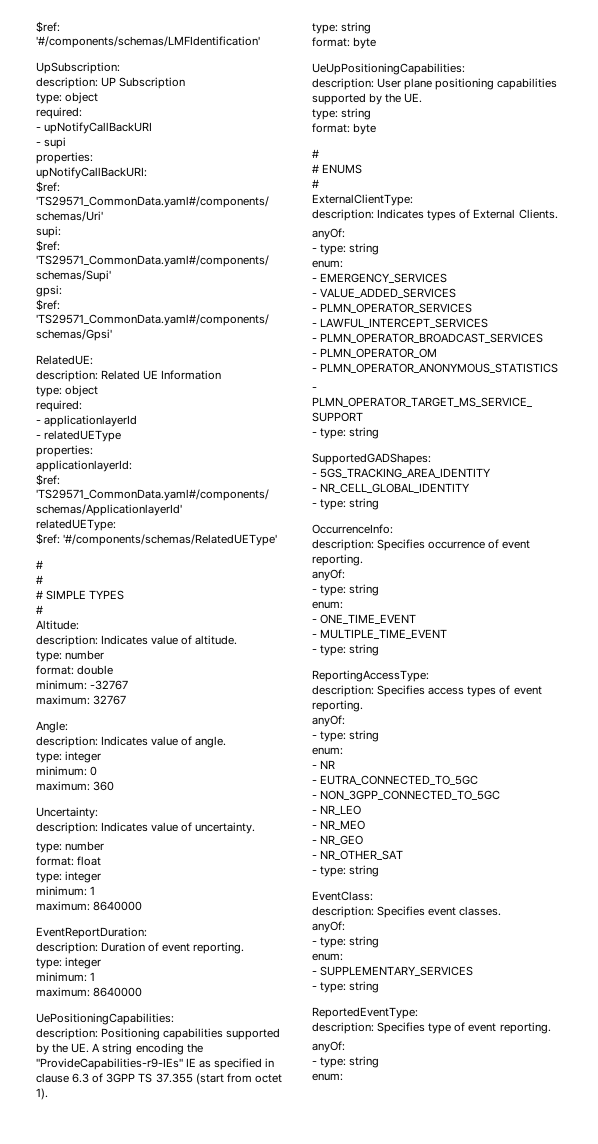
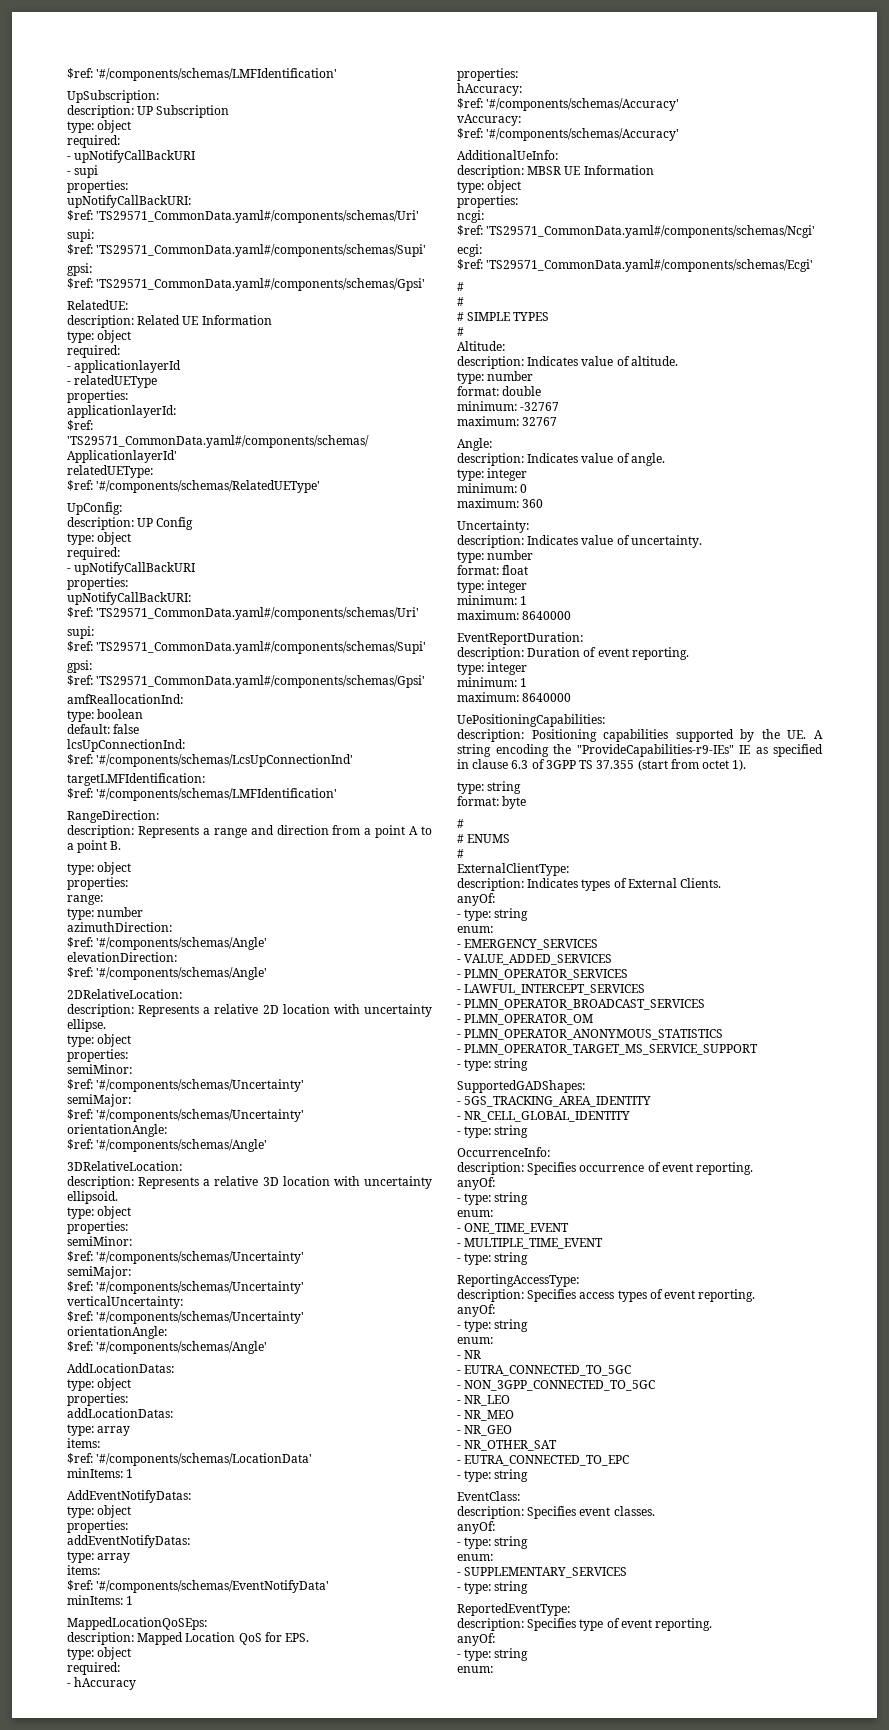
(278, 540) none -> [67,502,122,515] [67,517,194,530] [67,532,132,545] [67,547,120,560] [67,562,196,575] [67,577,128,590] [67,592,191,605] [67,607,420,620] [67,626,94,639] [67,641,427,654] [67,660,92,673] [67,675,426,688] [67,694,183,704] [67,709,144,722] [67,724,140,734] [67,739,185,752] [67,754,354,767] [67,773,205,786] [67,788,338,801] [67,810,159,823] [67,825,432,838] [67,840,122,853] [67,862,132,875] [67,877,128,890] [67,895,103,905] [67,907,144,920] [67,922,172,932] [67,937,268,950] [67,952,177,962] [67,967,268,980] [67,989,182,999] [67,1004,432,1017] [67,1019,106,1032] [67,1034,132,1047] [67,1049,128,1062] [67,1064,132,1074] [67,1079,305,1092] [67,1094,131,1107] [67,1109,305,1122] [67,1124,167,1137] [67,1139,268,1152] [67,1161,182,1171] [67,1176,432,1189] [67,1191,118,1204] [67,1206,132,1219] [67,1221,128,1234] [67,1236,132,1246] [67,1251,305,1264] [67,1266,131,1279] [67,1281,305,1294] [67,1296,183,1309] [67,1311,305,1324] [67,1326,167,1339] [67,1341,268,1354] [67,1363,174,1373] [67,1378,132,1391] [67,1393,128,1406] [67,1408,173,1418] [67,1424,131,1436] [67,1438,100,1448] [67,1453,313,1466] [67,1468,134,1478] [67,1490,191,1503] [67,1505,132,1518] [67,1520,128,1533] [67,1535,190,1548] [67,1551,131,1563] [67,1565,100,1575] [67,1580,330,1593] [67,1595,134,1605] [67,1617,207,1630] [67,1632,310,1645] [67,1647,132,1660] [67,1662,120,1675] [67,1677,137,1690] [457,68,518,81] [457,83,522,96] [457,98,680,111] [457,114,521,126] [457,128,680,141] [457,150,558,160] [457,165,654,178] [457,180,522,193] [457,195,518,208] [457,210,484,223] [457,225,816,238] [457,244,482,257] [457,259,814,272] // UpConfig: // description: UP Config // type: object // required: // - upNotifyCallBackURI // properties: // upNotifyCallBackURI: // $ref: 'TS29571_CommonData.yaml#/components/schemas/Uri' // supi: // $ref: 'TS29571_CommonData.yaml#/components/schemas/Supi' // gpsi: // $ref: 'TS29571_CommonData.yaml#/components/schemas/Gpsi' // amfReallocationInd: // type: boolean // default: false // lcsUpConnectionInd: // $ref: '#/components/schemas/LcsUpConnectionInd' // targetLMFIdentification: // $ref: '#/components/schemas/LMFIdentification' // RangeDirection: // description: Represents a range and direction from a point A to a point B. // type: object // properties: // range: // type: number // azimuthDirection: // $ref: '#/components/schemas/Angle' // elevationDirection: // $ref: '#/components/schemas/Angle' // 2DRelativeLocation: // description: Represents a relative 2D location with uncertainty ellipse. // type: object // properties: // semiMinor: // $ref: '#/components/schemas/Uncertainty' // semiMajor: // $ref: '#/components/schemas/Uncertainty' // orientationAngle: // $ref: '#/components/schemas/Angle' // 3DRelativeLocation: // description: Represents a relative 3D location with uncertainty ellipsoid. // type: object // properties: // semiMinor: // $ref: '#/components/schemas/Uncertainty' // semiMajor: // $ref: '#/components/schemas/Uncertainty' // verticalUncertainty: // $ref: '#/components/schemas/Uncertainty' // orientationAngle: // $ref: '#/components/schemas/Angle' // AddLocationDatas: // type: object // properties: // addLocationDatas: // type: array // items: // $ref: '#/components/schemas/LocationData' // minItems: 1 // AddEventNotifyDatas: // type: object // properties: // addEventNotifyDatas: // type: array // items: // $ref: '#/components/schemas/EventNotifyData' // minItems: 1 // MappedLocationQoSEps: // description: Mapped Location QoS for EPS. // type: object // required: // - hAccuracy // properties: // hAccuracy: // $ref: '#/components/schemas/Accuracy' // vAccuracy: // $ref: '#/components/schemas/Accuracy' // AdditionalUeInfo: // description: MBSR UE Information // type: object // properties: // ncgi: // $ref: 'TS29571_CommonData.yaml#/components/schemas/Ncgi' // ecgi: // $ref: 'TS29571_CommonData.yaml#/components/schemas/Ecgi'
[312,63,465,75] [312,78,558,90] [312,93,423,105] [312,108,372,120] [312,123,377,135] // UeUpPositioningCapabilities: // description: User plane positioning capabilities supported by the UE. // type: string // format: byte -> (527, 802) none
(404, 855) none -> [457,1455,630,1466] // - EUTRA_CONNECTED_TO_EPC

